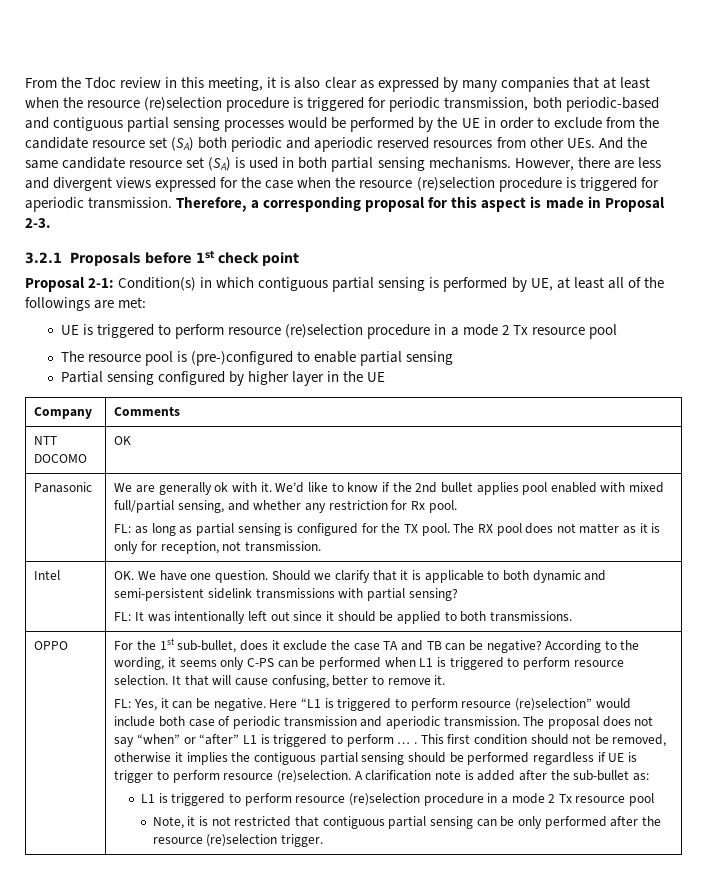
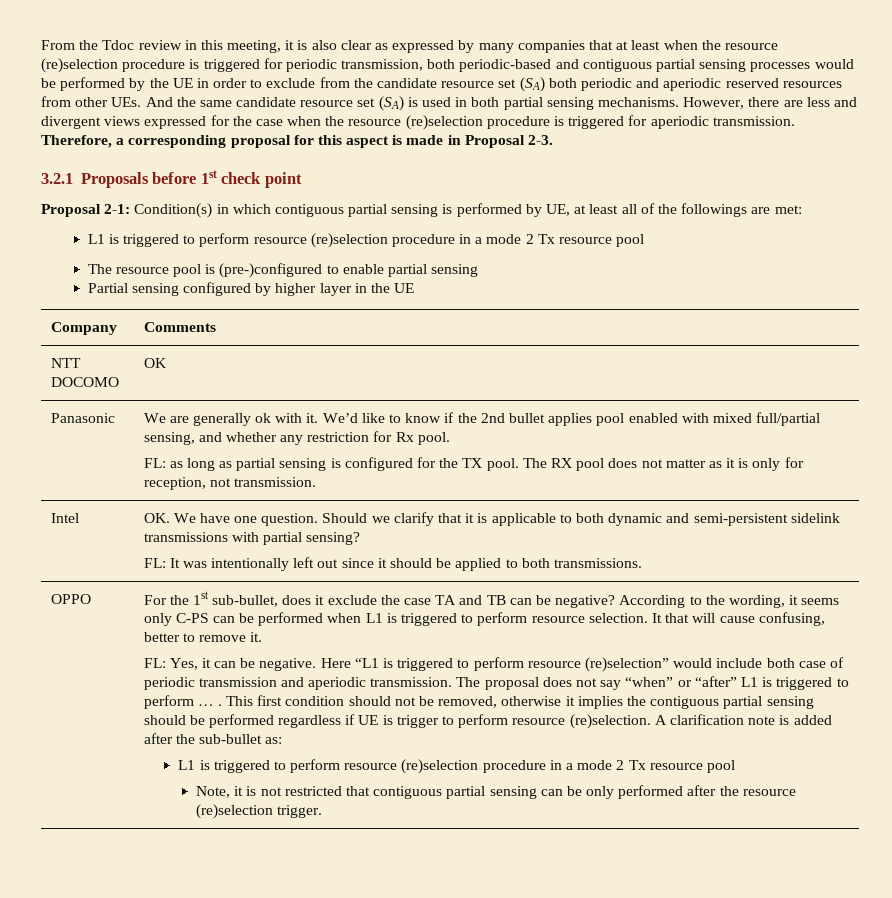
[61,325,80,335] UE -> [87,234,105,244] L1

